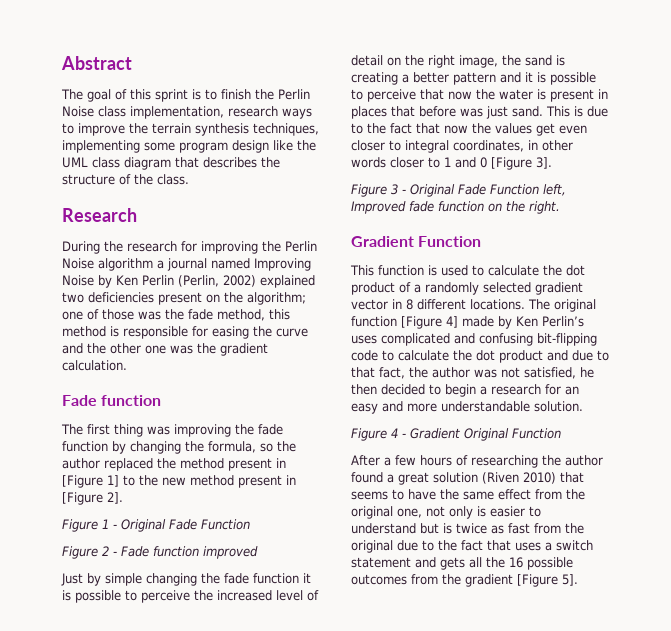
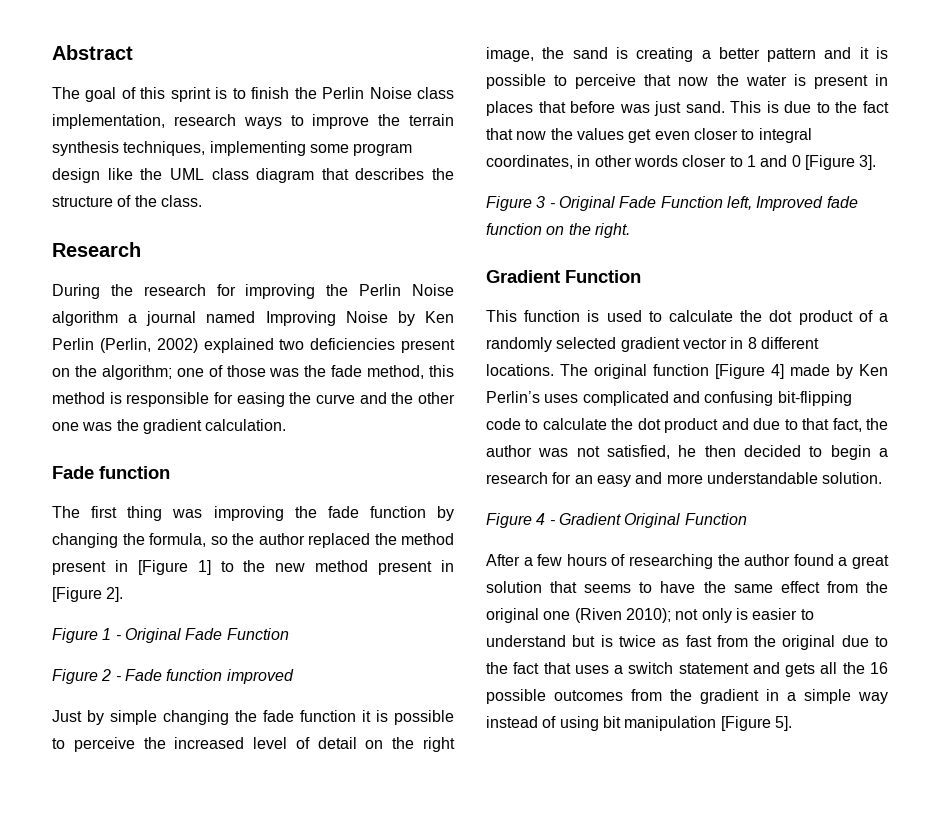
[482,472,556,484] (Riven 2010) -> (542, 587) none
[397,508,422,518] one, -> [543,608,671,623] one (Riven 2010);
(513, 580) none -> [766,689,888,704] [486,716,717,731] in a simple way instead of using bit manipulation

